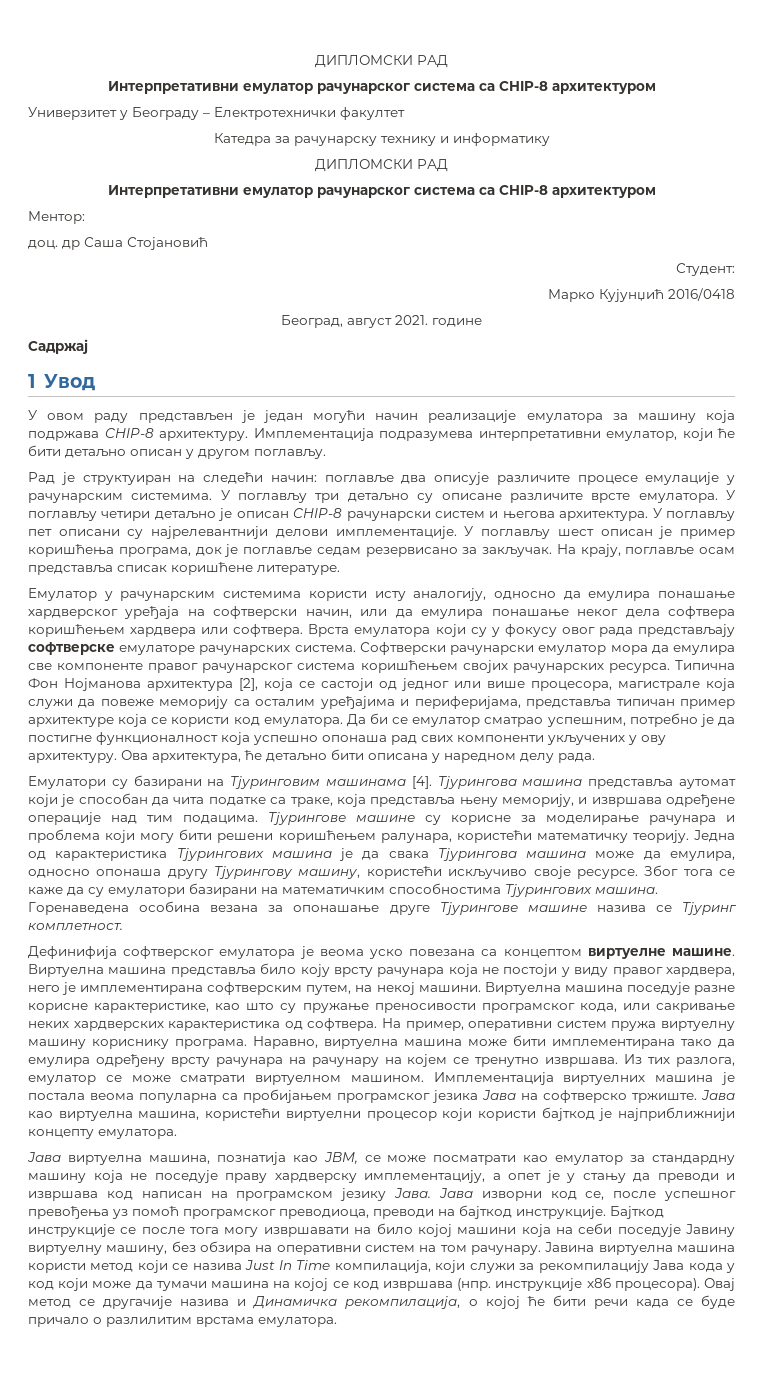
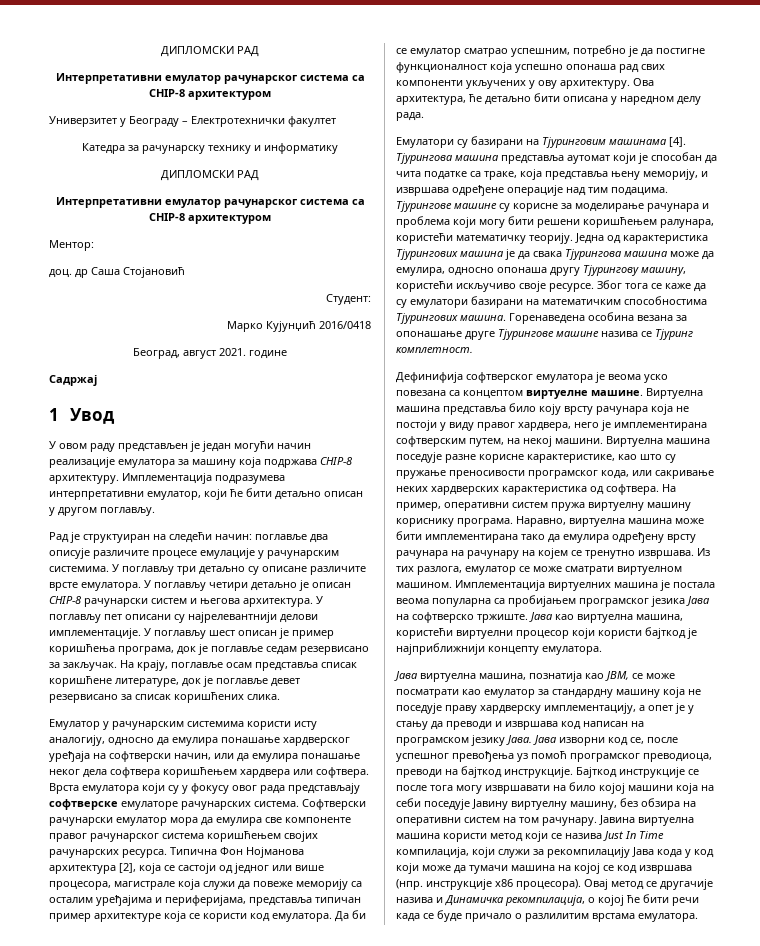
[257,565,340,575] литературе. -> [115,676,300,687] [49,692,280,703] литературе, док је поглавље девет резервисано за списак коришћених слика.

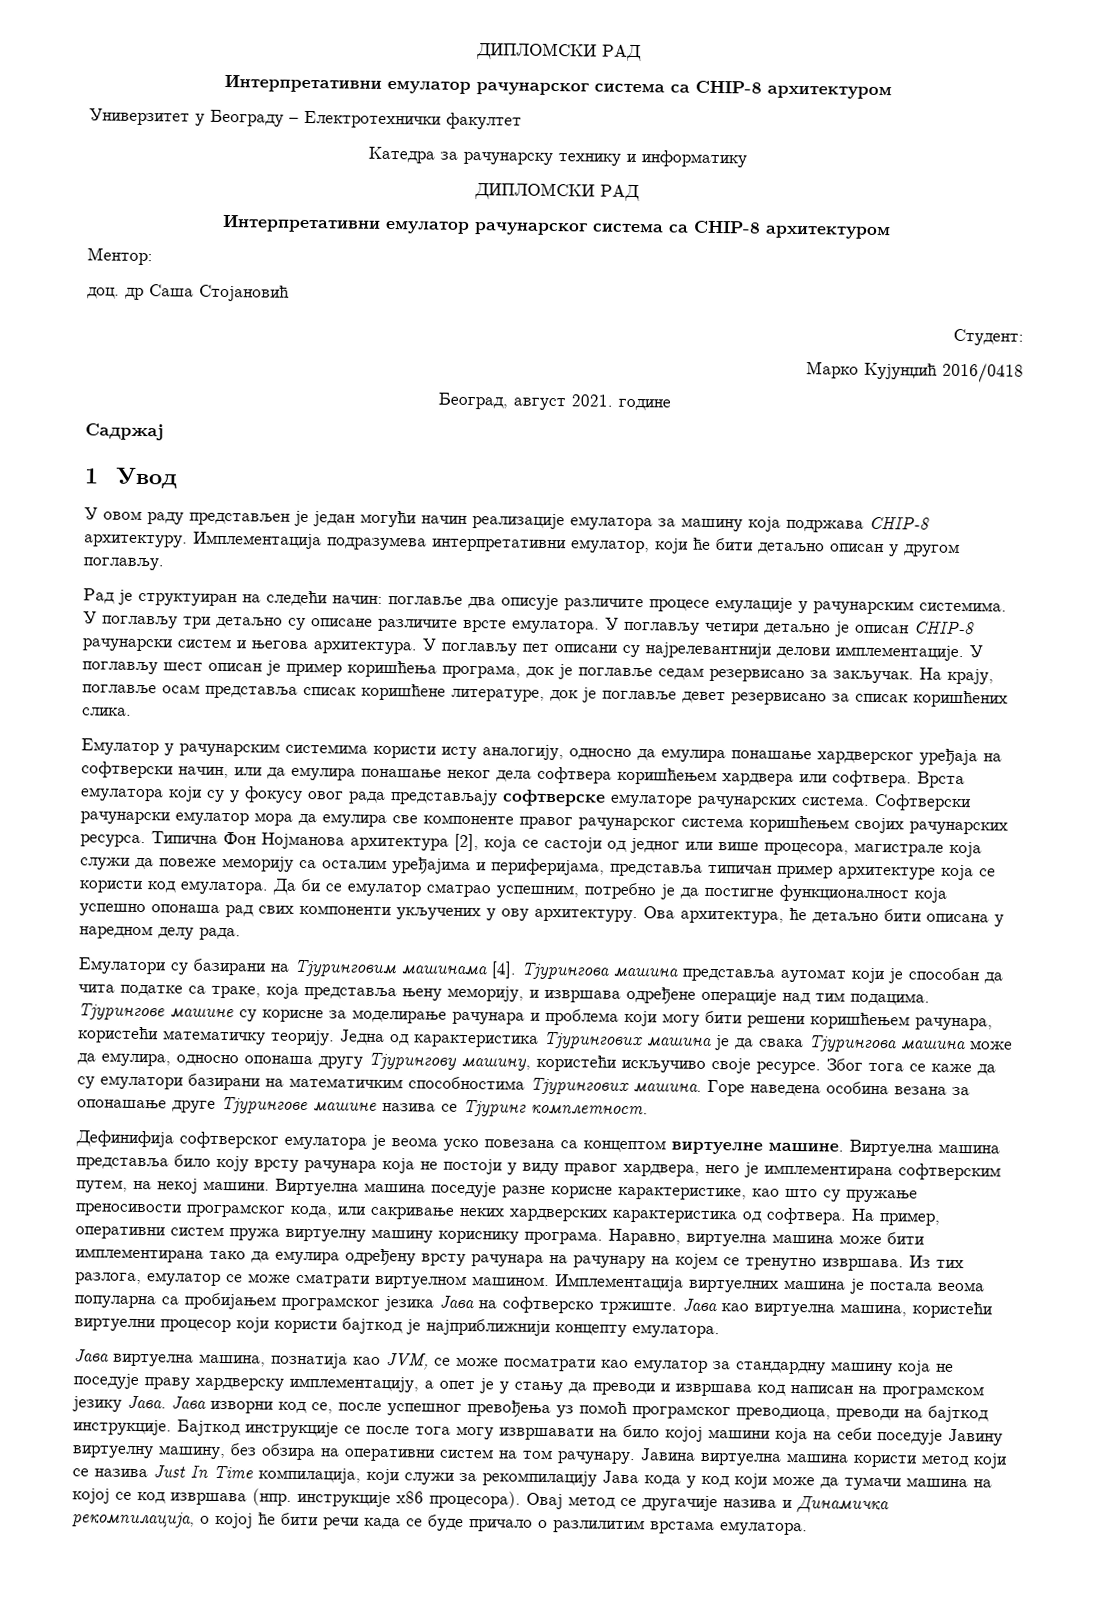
[660,219,714,228] ралунара, -> [915,1017,993,1031] рачунара,
[509,313,585,324] Горенаведена -> [707,1079,821,1097] Горе наведена
[605,671,629,681] ЈВМ, -> [386,1353,429,1370] JVM,

